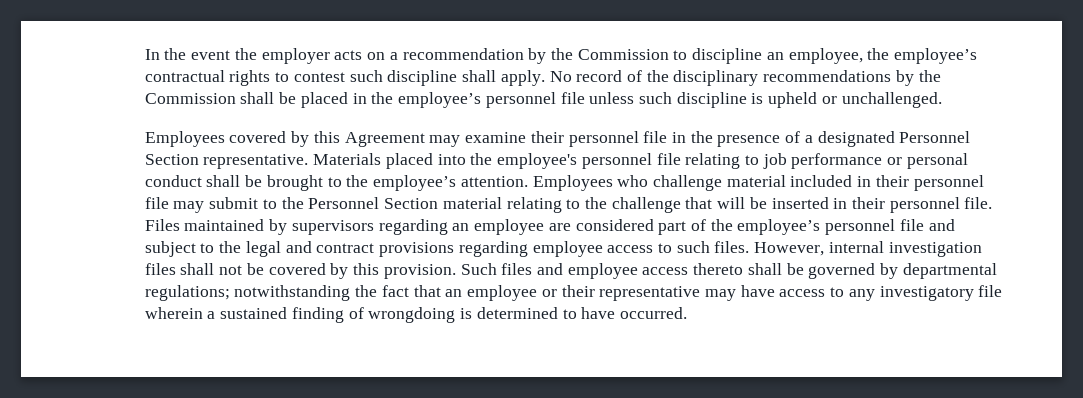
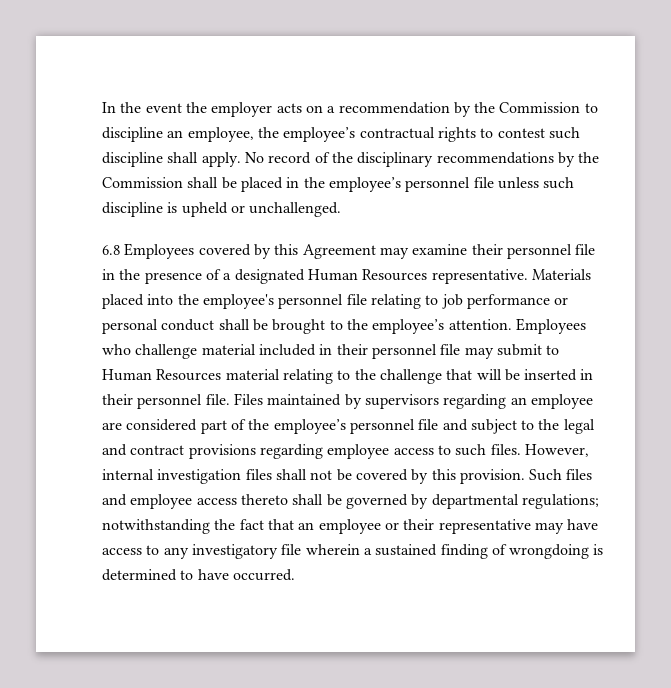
(942, 100) none -> [101,245,120,255] 6.8
[899,131,971,143] [144,154,199,165] Personnel Section -> [307,269,428,281] Human Resources
[281,197,439,209] the Personnel Section -> [101,369,222,381] Human Resources

